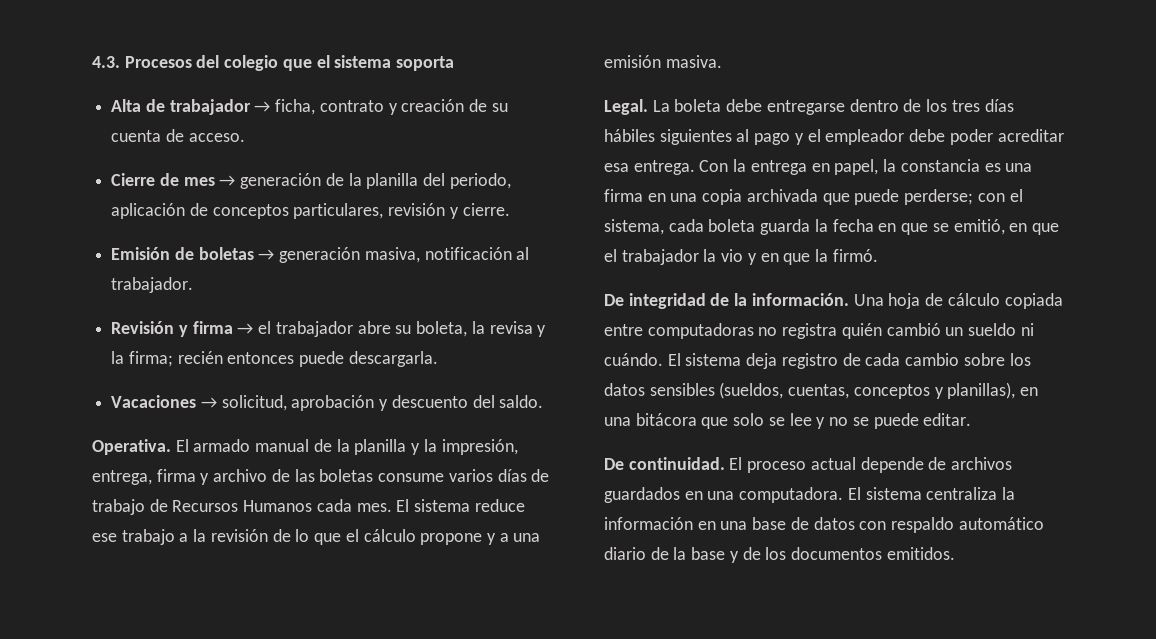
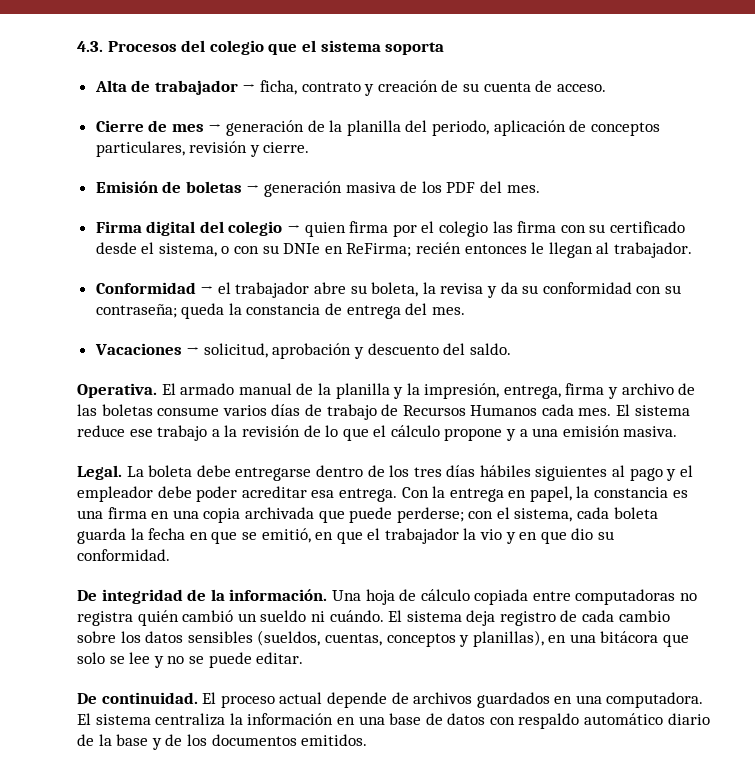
[364,247,512,263] masiva, notificación -> [345,181,540,193] [95,221,685,237] [95,242,593,258] masiva de los PDF del mes. // Firma digital del colegio → quien firma por el colegio las firma con su certificado desde el sistema, o con su DNIe en ReFirma; recién entonces le llegan
[111,321,233,337] Revisión y firma -> [95,282,196,294] Conformidad
[111,351,438,367] la firma; recién entonces puede descargarla. -> [500,282,681,294] [95,303,465,319] da su conformidad con su contraseña; queda la constancia de entrega del mes.
[815,249,878,262] la firmó. -> [571,528,615,540] [77,549,170,561] dio su conformidad.

